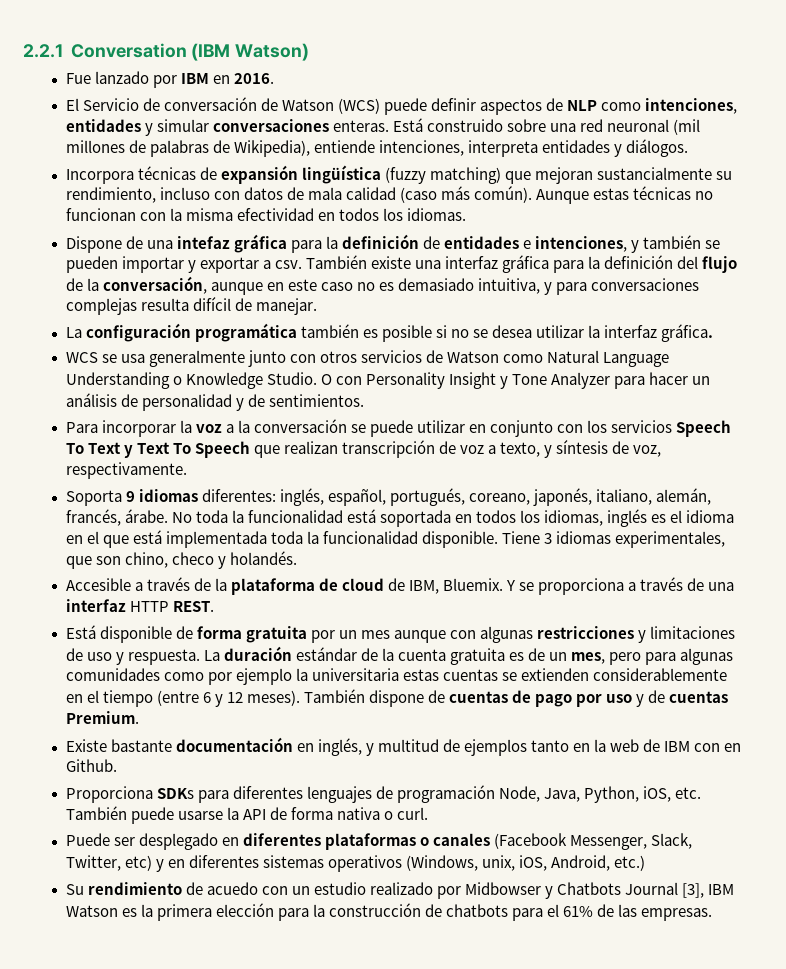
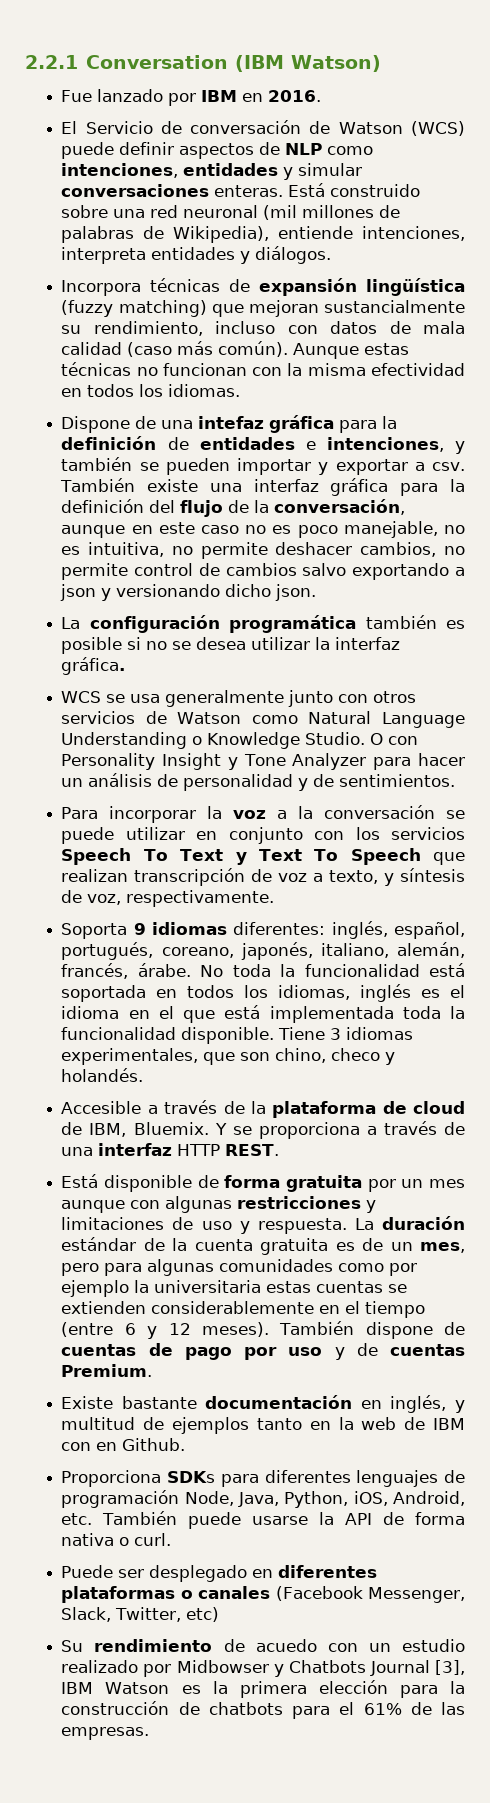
[397,278,700,295] [65,297,317,315] demasiado intuitiva, y para conversaciones complejas resulta difícil de manejar. -> [297,521,466,538] [61,542,465,559] [61,563,465,580] [60,584,317,601] poco manejable, no es intuitiva, no permite deshacer cambios, no permite control de cambios salvo exportando a json y versionando dicho json.
(672, 794) none -> [392,1491,465,1506] Android,
[155,855,646,872] y en diferentes sistemas operativos (Windows, unix, iOS, Android, etc.) -> (220, 1614) none

